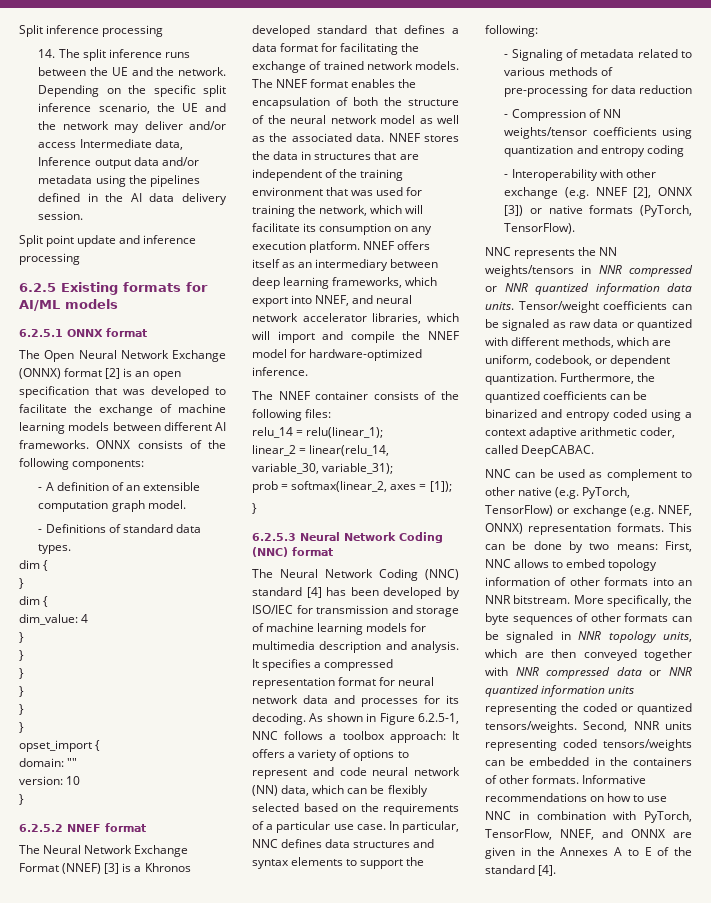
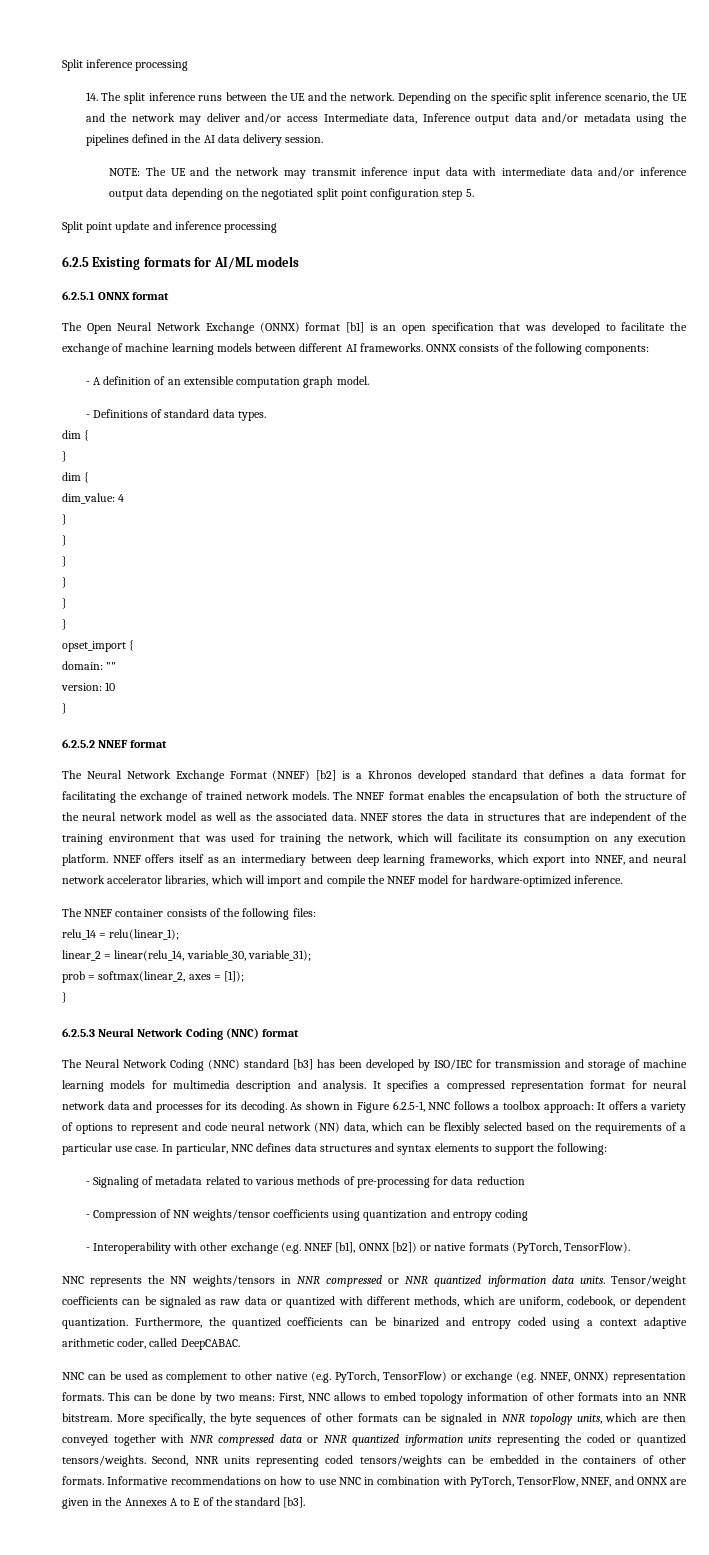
(84, 215) none -> [109,167,687,179] [109,188,474,200] // NOTE: The UE and the network may transmit inference input data with intermediate data and/or inference output data depending on the negotiated split point configuration step 5.
[105,368,121,379] [2] -> [345,322,364,333] [b1]
[104,863,120,874] [3] -> [316,770,337,781] [b2]
[306,587,322,598] [4] -> [293,1059,313,1070] [b3]
[633,187,692,198] [504,205,524,216] [2], ONNX [3]) -> [335,1242,417,1253] [b1], ONNX [b2])
[538,865,557,876] [4]. -> [283,1497,306,1508] [b3].

